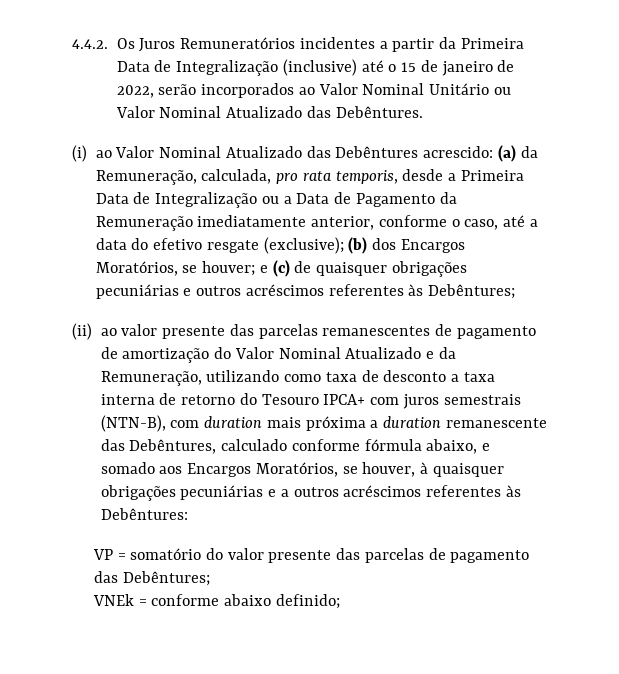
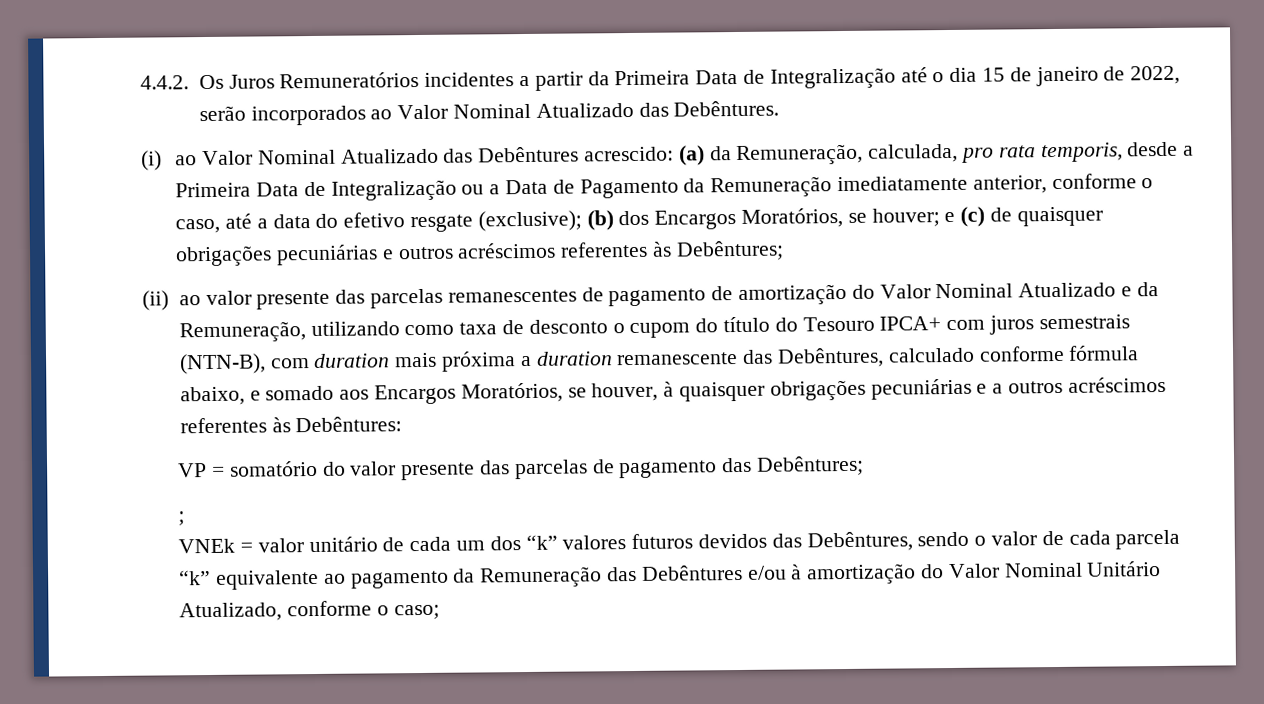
[282,59,357,76] (inclusive) -> (896, 78) none
(397, 68) none -> [949,67,978,82] dia
[429,83,511,95] [115,106,222,118] Unitário ou Valor Nominal -> (531, 111) none
[451,372,495,382] [100,393,236,405] a taxa interna de retorno -> [612,316,770,339] o cupom do título
(210, 578) none -> [178,511,186,526] // ;
[151,594,340,609] conforme abaixo definido; -> [257,529,1181,553] [179,561,1162,590] [179,600,440,622] valor unitário de cada um dos “k” valores futuros devidos das Debêntures, sendo o valor de cada parcela “k” equivalente ao pagamento da Remuneração das Debêntures e/ou à amortização do Valor Nominal Unitário Atualizado, conforme o caso;

